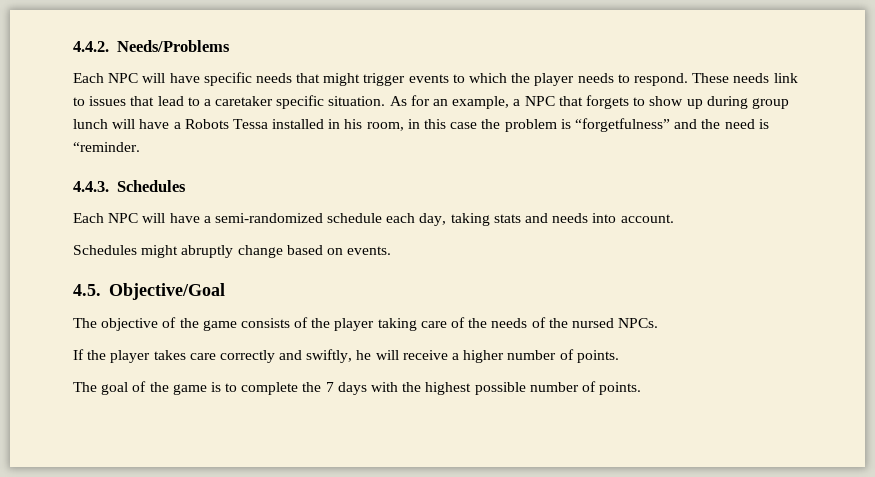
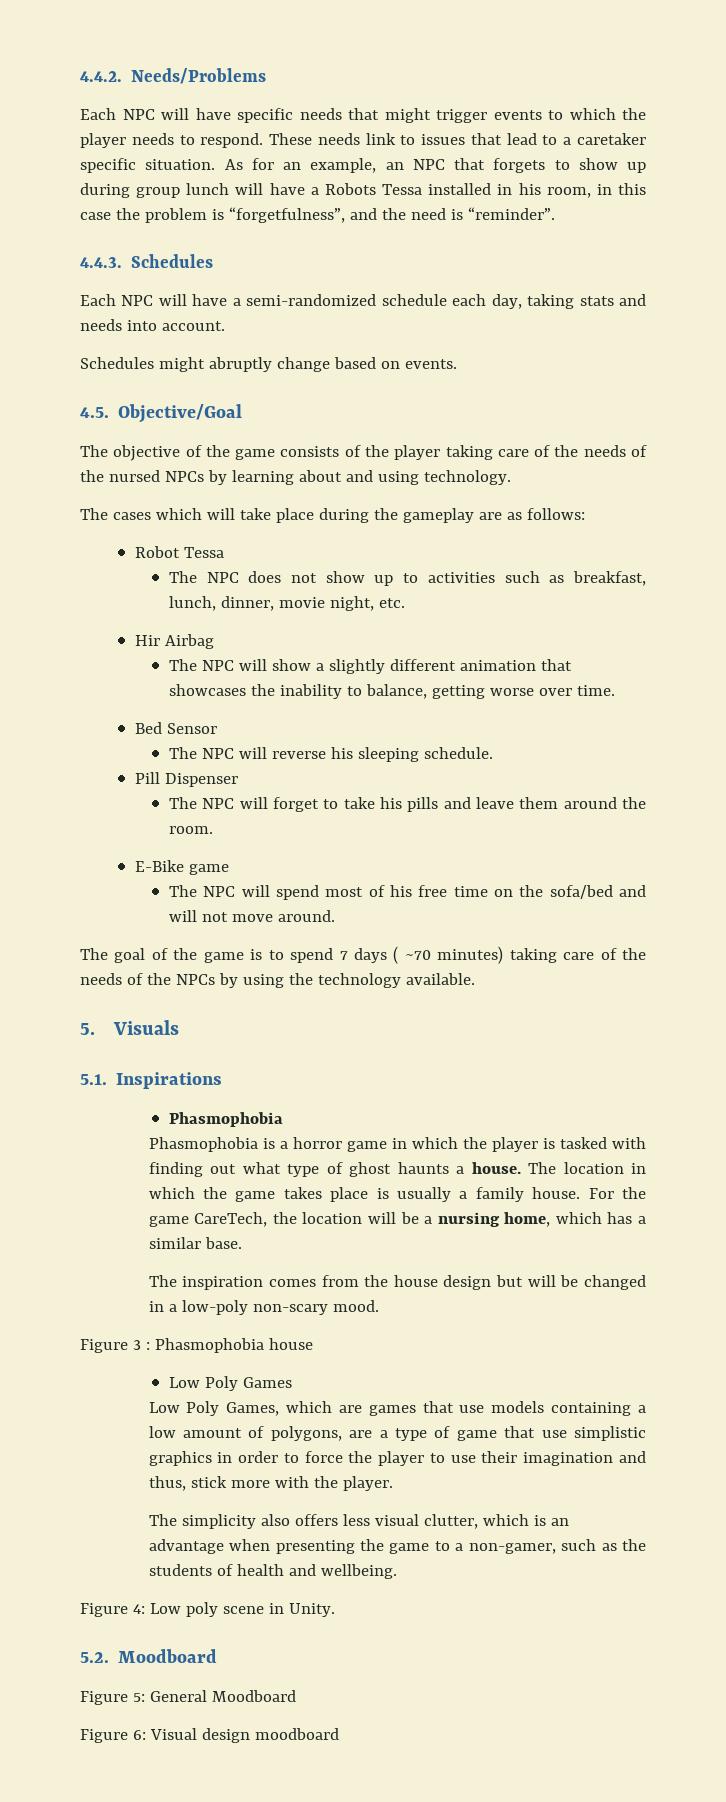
[513,99,521,106] a -> [385,162,404,170] an
[574,118,670,132] “forgetfulness” -> [228,207,345,223] “forgetfulness”,
[73,142,140,152] “reminder. -> [467,207,555,220] “reminder”.
[618,318,659,328] [73,349,619,363] NPCs. // If the player takes care correctly and swiftly, he will receive a higher number of points. -> [164,470,511,485] [80,508,585,523] [134,546,224,558] [168,571,647,586] [168,596,405,611] [134,634,214,649] [168,659,572,674] [168,684,615,699] [134,722,217,734] [168,747,493,762] [134,772,238,787] [168,797,647,812] [168,826,213,834] [134,860,229,875] [168,885,647,900] [168,910,335,922] NPCs by learning about and using technology. // The cases which will take place during the gameplay are as follows: // Robot Tessa // The NPC does not show up to activities such as breakfast, lunch, dinner, movie night, etc. // Hir Airbag // The NPC will show a slightly different animation that showcases the inability to balance, getting worse over time. // Bed Sensor // The NPC will reverse his sleeping schedule. // Pill Dispenser // The NPC will forget to take his pills and leave them around the room. // E-Bike game // The NPC will spend most of his free time on the sofa/bed and will not move around.
[241,381,642,395] complete the 7 days with the highest possible number of points. -> [290,946,646,964] [80,973,475,988] [80,1020,180,1035] [80,1072,223,1089] [168,1112,283,1127] [148,1137,646,1152] [148,1162,646,1177] [148,1187,647,1202] [148,1212,646,1227] [148,1237,242,1249] [148,1275,646,1290] [148,1300,379,1315] [80,1338,313,1353] [168,1376,292,1391] [148,1401,647,1416] [148,1426,647,1441] [148,1451,646,1466] [148,1476,393,1491] [148,1514,569,1529] [148,1539,646,1554] [148,1564,397,1579] [80,1602,335,1617] [80,1649,218,1663] [80,1690,296,1705] [80,1728,339,1743] spend 7 days ( ~70 minutes) taking care of the needs of the NPCs by using the technology available. // 5. Visuals // 5.1. Inspirations // Phasmophobia // Phasmophobia is a horror game in which the player is tasked with finding out what type of ghost haunts a house. The location in which the game takes place is usually a family house. For the game CareTech, the location will be a nursing home, which has a similar base. // The inspiration comes from the house design but will be changed in a low-poly non-scary mood. // Figure 3 : Phasmophobia house // Low Poly Games // Low Poly Games, which are games that use models containing a low amount of polygons, are a type of game that use simplistic graphics in order to force the player to use their imagination and thus, stick more with the player. // The simplicity also offers less visual clutter, which is an advantage when presenting the game to a non-gamer, such as the students of health and wellbeing. // Figure 4: Low poly scene in Unity. // 5.2. Moodboard // Figure 5: General Moodboard // Figure 6: Visual design moodboard

